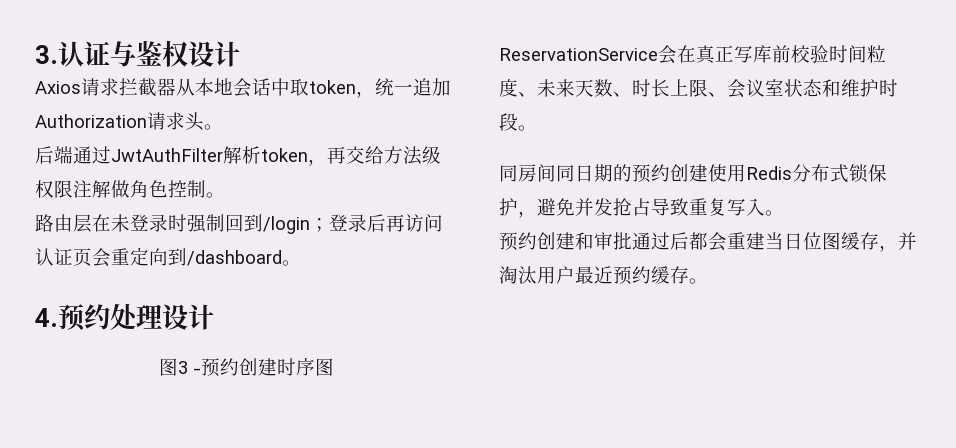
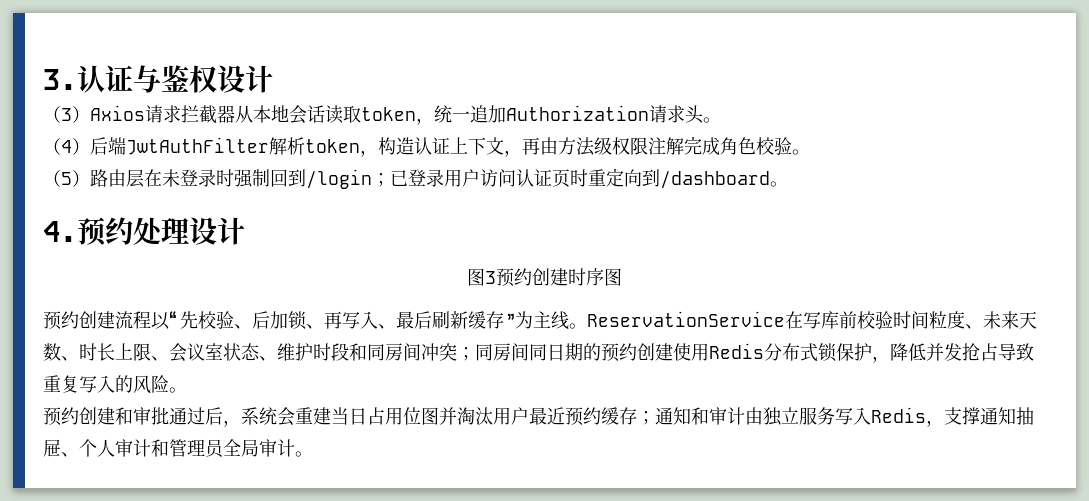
(240, 54) none -> [43,106,90,123] （3）
[271,78,290,96] 中 -> [325,105,343,124] 读
[35,146,111,164] 后端通过 -> [43,137,126,155] （4）后端
[327,146,384,164] 再交给 -> [378,137,558,157] 构造认证上下文，再由
[111,180,225,198] 做角色控制。 // -> [684,136,810,155] [43,170,90,187] 完成角色校验。 // （5）
[329,214,405,232] 登录后再 -> [390,169,480,187] 已登录用户
[92,248,111,267] 会 -> [570,169,588,187] 时
[192,368,201,374] - -> (496, 277) none
[499,45,734,64] ReservationService会在真正 -> [43,311,803,330] 预约创建流程以“先校验、后加锁、再写入、最后刷新缓存”为主线。ReservationService在
[822,79,841,97] 和 -> [259,356,277,361] 、
[518,125,537,131] 。 // -> [349,343,475,361] 和同房间冲突；
[537,198,575,216] 避免 -> [890,343,926,361] 降低
(765, 207) none -> [115,375,169,394] 的风险
[689,232,708,250] 都 -> [223,407,277,427] ，系统
[803,232,898,252] 位图缓存， -> [367,407,439,425] 占用位图
(689, 275) none -> [637,407,1034,427] [43,439,295,458] ；通知和审计由独立服务写入Redis，支撑通知抽屉、个人审计和管理员全局审计

